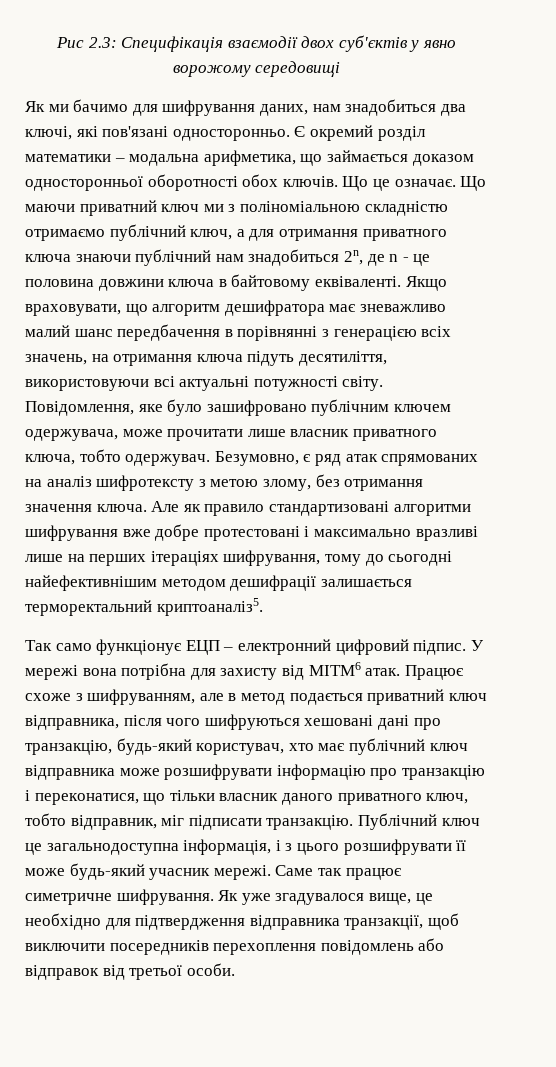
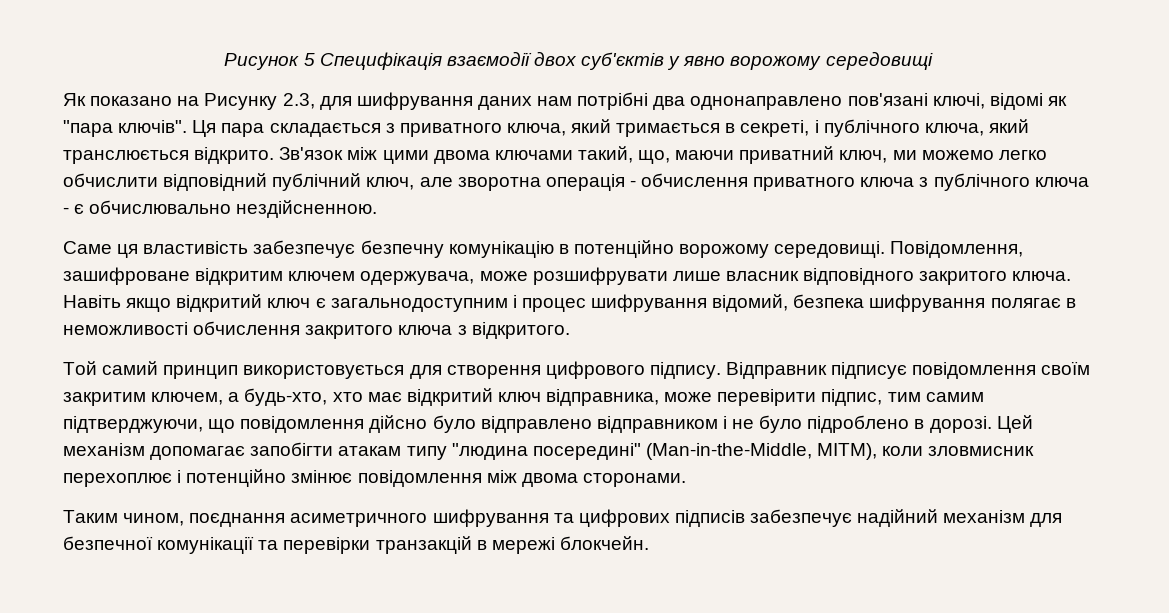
[55,37,117,48] Рис 2.3: -> [224,53,315,70] Рисунок 5
[48,99,466,116] [25,125,426,141] [25,150,474,166] [25,174,487,191] [25,200,448,216] [25,224,447,241] [25,249,431,266] [25,274,447,291] [25,300,446,316] [25,324,452,341] [25,351,387,366] [25,376,384,391] [25,399,390,416] ми бачимо для шифрування даних, нам знадобиться два ключі, які пов'язані односторонньо. Є окремий розділ математики – модальна арифметика, що займається доказом односторонньої оборотності обох ключів. Що це означає. Що маючи приватний ключ ми з поліноміальною складністю отримаємо публічний ключ, а для отримання приватного ключа знаючи публічний нам знадобиться 2n, де n - це половина довжини ключа в байтовому еквіваленті. Якщо враховувати, що алгоритм дешифратора має зневажливо малий шанс передбачення в порівнянні з генерацією всіх значень, на отримання ключа підуть десятиліття, використовуючи всі актуальні потужності світу. Повідомлення, яке було зашифровано публічним -> [90,92,1067,110] [63,119,1029,137] [63,146,1047,164] [63,173,1089,191] [63,200,378,218] [63,240,1024,258] [63,267,284,285] показано на Рисунку 2.3, для шифрування даних нам потрібні два однонаправлено пов'язані ключі, відомі як "пара ключів". Ця пара складається з приватного ключа, який тримається в секреті, і публічного ключа, який транслюється відкрито. Зв'язок між цими двома ключами такий, що, маючи приватний ключ, ми можемо легко обчислити відповідний публічний ключ, але зворотна операція - обчислення приватного ключа з публічного ключа - є обчислювально нездійсненною. // Саме ця властивість забезпечує безпечну комунікацію в потенційно ворожому середовищі. Повідомлення, зашифроване відкритим
[167,429,244,441] прочитати -> [532,267,668,285] розшифрувати
[352,429,437,441] [25,449,479,466] [25,474,424,491] [25,501,471,516] [25,524,478,541] [25,550,453,566] [25,575,412,591] [25,598,263,616] [25,639,484,655] [25,662,464,680] [25,689,487,705] [25,714,441,730] [25,738,468,755] [25,764,485,780] [25,790,469,805] [25,813,480,830] [25,839,467,855] [25,863,402,880] [25,889,433,905] [25,913,459,930] [25,938,445,955] [25,963,235,980] приватного ключа, тобто одержувач. Безумовно, є ряд атак спрямованих на аналіз шифротексту з метою злому, без отримання значення ключа. Але як правило стандартизовані алгоритми шифрування вже добре протестовані і максимально вразливі лише на перших ітераціях шифрування, тому до сьогодні найефективнішим методом дешифрації залишається терморектальний криптоаналіз5. // Так само функціонує ЕЦП – електронний цифровий підпис. У мережі вона потрібна для захисту від MITM6 атак. Працює схоже з шифруванням, але в метод подається приватний ключ відправника, після чого шифруються хешовані дані про транзакцію, будь-який користувач, хто має публічний ключ відправника може розшифрувати інформацію про транзакцію і переконатися, що тільки власник даного приватного ключ, тобто відправник, міг підписати транзакцію. Публічний ключ це загальнодоступна інформація, і з цього розшифрувати її може будь-який учасник мережі. Саме так працює симетричне шифрування. Як уже згадувалося вище, це необхідно для підтвердження відправника транзакції, щоб виключити посередників перехоплення повідомлень або відправок від третьої особи. -> [803,268,1072,285] [63,294,1076,312] [63,321,570,339] [63,361,1091,379] [63,388,984,406] [63,415,1033,433] [63,442,1035,460] [63,469,686,487] [63,509,1063,527] [63,536,649,554] відповідного закритого ключа. Навіть якщо відкритий ключ є загальнодоступним і процес шифрування відомий, безпека шифрування полягає в неможливості обчислення закритого ключа з відкритого. // Той самий принцип використовується для створення цифрового підпису. Відправник підписує повідомлення своїм закритим ключем, а будь-хто, хто має відкритий ключ відправника, може перевірити підпис, тим самим підтверджуючи, що повідомлення дійсно було відправлено відправником і не було підроблено в дорозі. Цей механізм допомагає запобігти атакам типу "людина посередині" (Man-in-the-Middle, MITM), коли зловмисник перехоплює і потенційно змінює повідомлення між двома сторонами. // Таким чином, поєднання асиметричного шифрування та цифрових підписів забезпечує надійний механізм для безпечної комунікації та перевірки транзакцій в мережі блокчейн.

